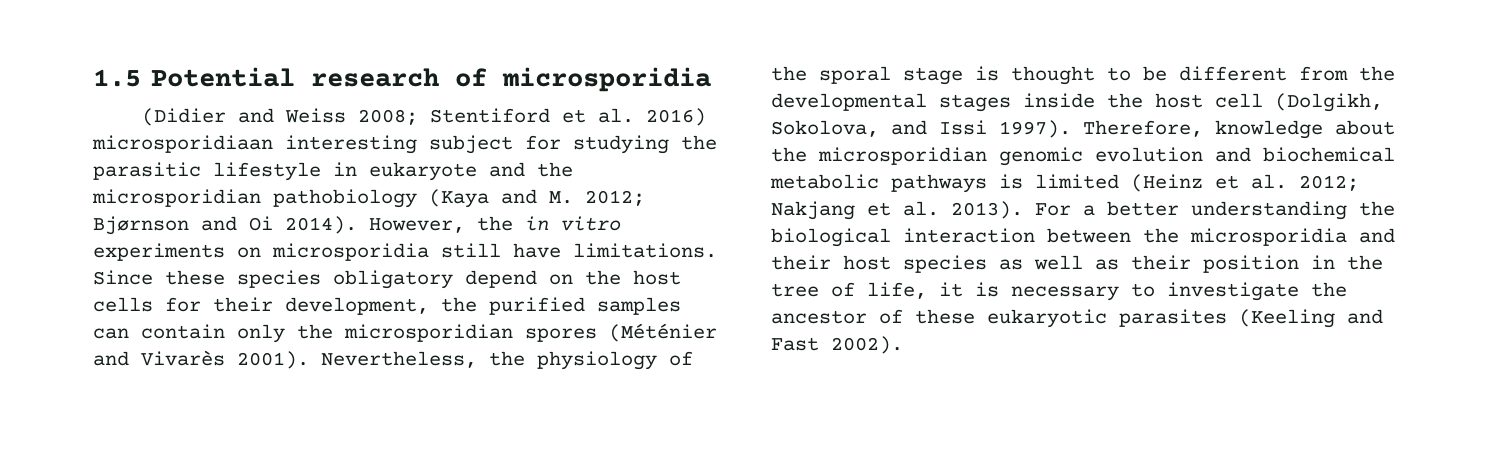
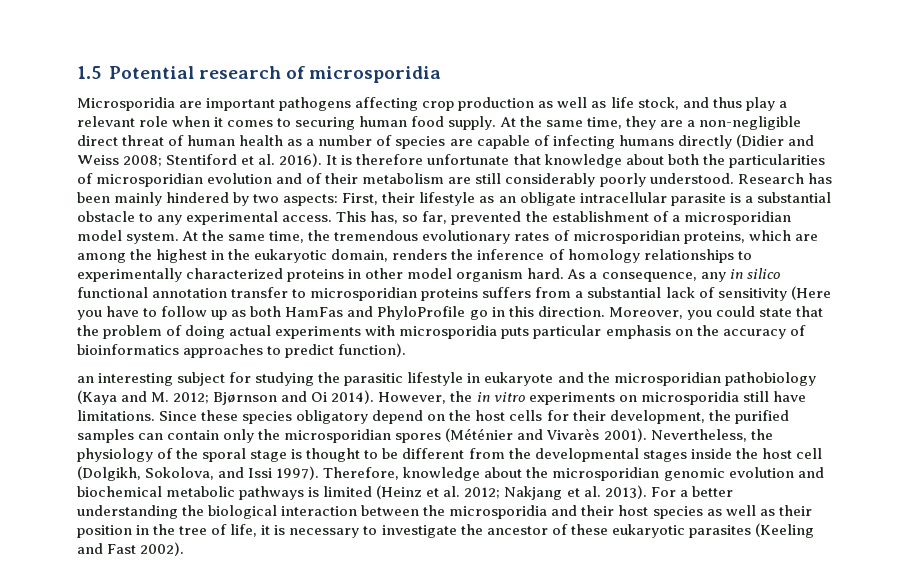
(712, 79) none -> [77,97,787,111] [77,116,801,130] [77,135,732,149] Microsporidia are important pathogens affecting crop production as well as life stock, and thus play a relevant role when it comes to securing human food supply. At the same time, they are a non-negligible direct threat of human health as a number of species are capable of infecting humans directly
[645,108,706,126] [92,135,273,153] 2016) microsporidiaan -> [279,153,825,168] [77,173,832,187] [77,192,831,206] [77,211,791,225] [77,230,818,244] [77,249,752,263] [77,268,780,282] [77,286,831,301] [77,306,823,320] [77,325,806,339] [77,343,407,358] [77,376,94,383] 2016). It is therefore unfortunate that knowledge about both the particularities of microsporidian evolution and of their metabolism are still considerably poorly understood. Research has been mainly hindered by two aspects: First, their lifestyle as an obligate intracellular parasite is a substantial obstacle to any experimental access. This has, so far, prevented the establishment of a microsporidian model system. At the same time, the tremendous evolutionary rates of microsporidian proteins, which are among the highest in the eukaryotic domain, renders the inference of homology relationships to experimentally characterized proteins in other model organism hard. As a consequence, any in silico functional annotation transfer to microsporidian proteins suffers from a substantial lack of sensitivity (Here you have to follow up as both HamFas and PhyloProfile go in this direction. Moreover, you could state that the problem of doing actual experiments with microsporidia puts particular emphasis on the accuracy of bioinformatics approaches to predict function). // an

